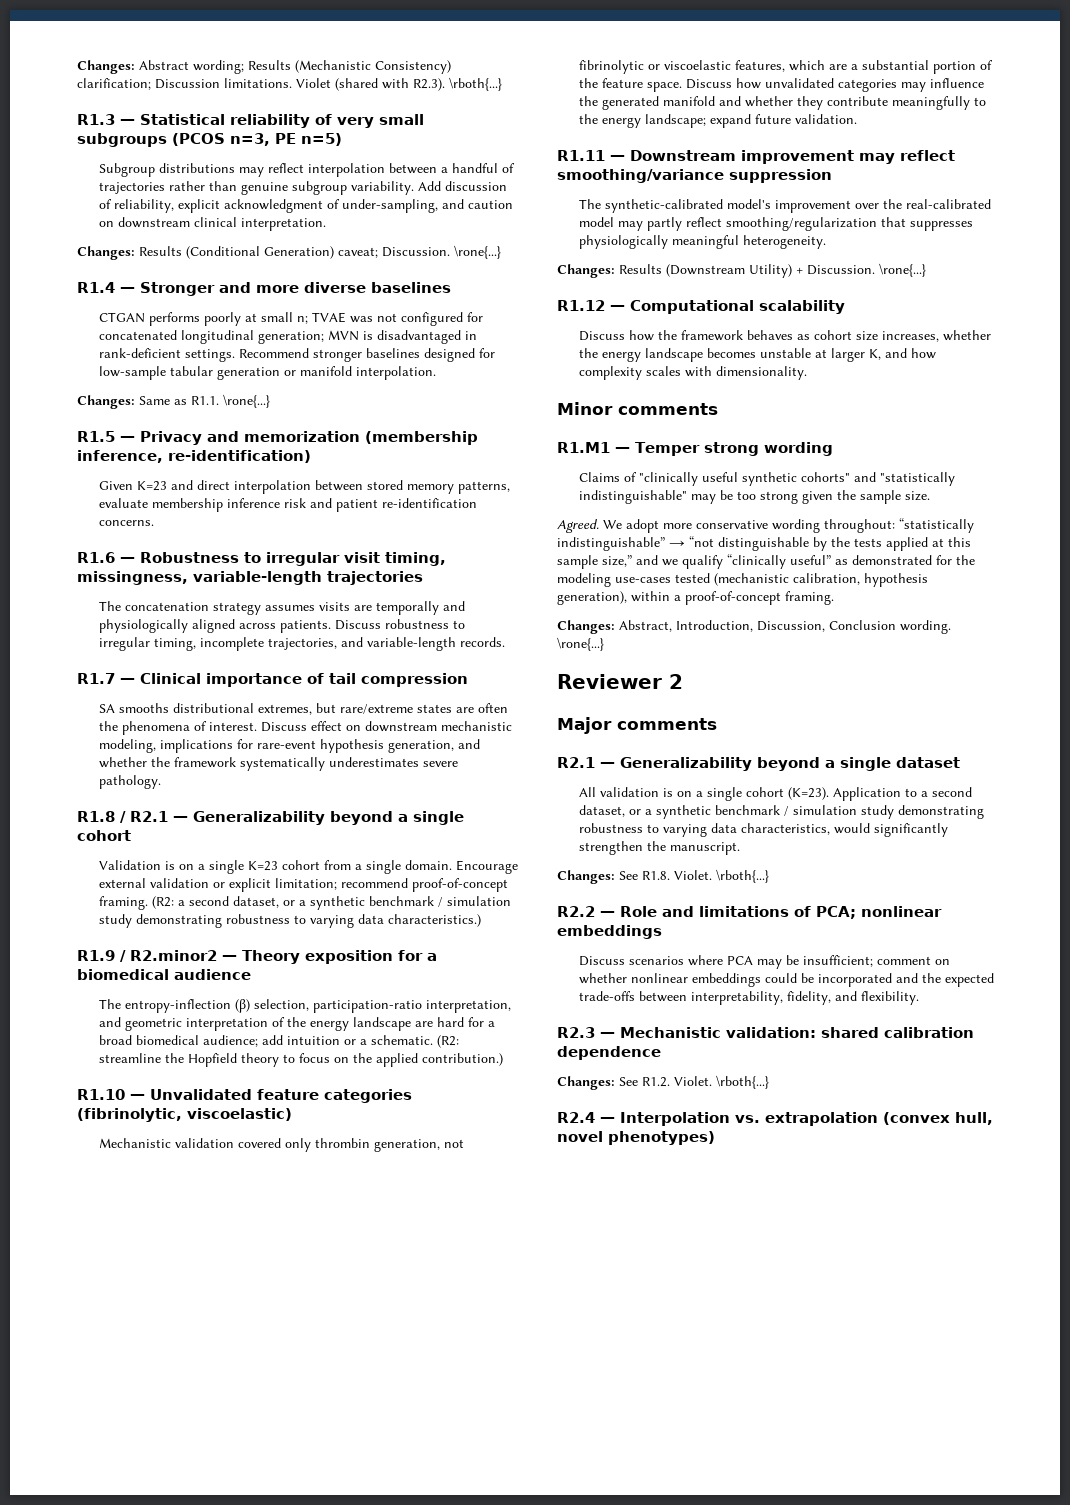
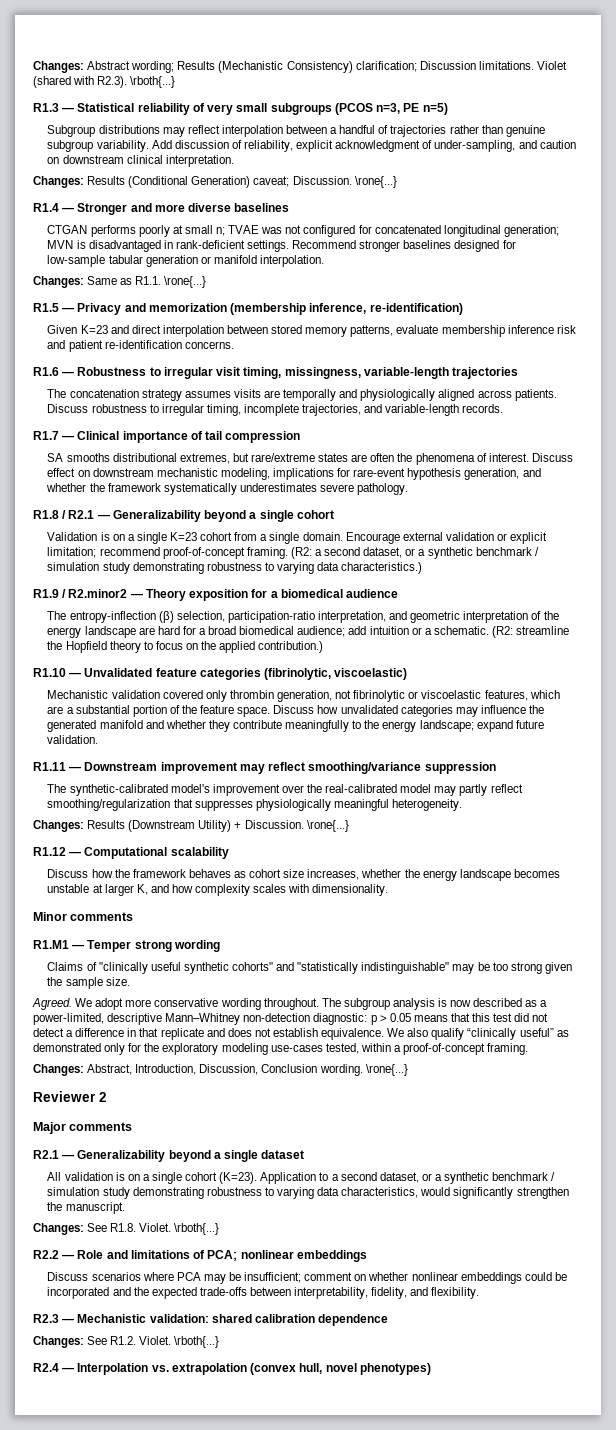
[824,518,974,533] [557,536,971,551] [557,555,678,569] throughout: “statistically indistinguishable” → “not distinguishable by the tests applied at this sample size,” and we -> [263,998,548,1010] [33,1013,549,1025] [33,1028,429,1040] throughout. The subgroup analysis is now described as a power-limited, descriptive Mann–Whitney non-detection diagnostic: p > 0.05 means that this test did not detect a difference in that replicate and does not establish equivalence. We also
(932, 560) none -> [104,1043,126,1055] only
(975, 560) none -> [162,1043,219,1055] exploratory
[675,573,928,587] [557,591,627,605] tested (mechanistic calibration, hypothesis generation), -> [325,1043,359,1054] tested,

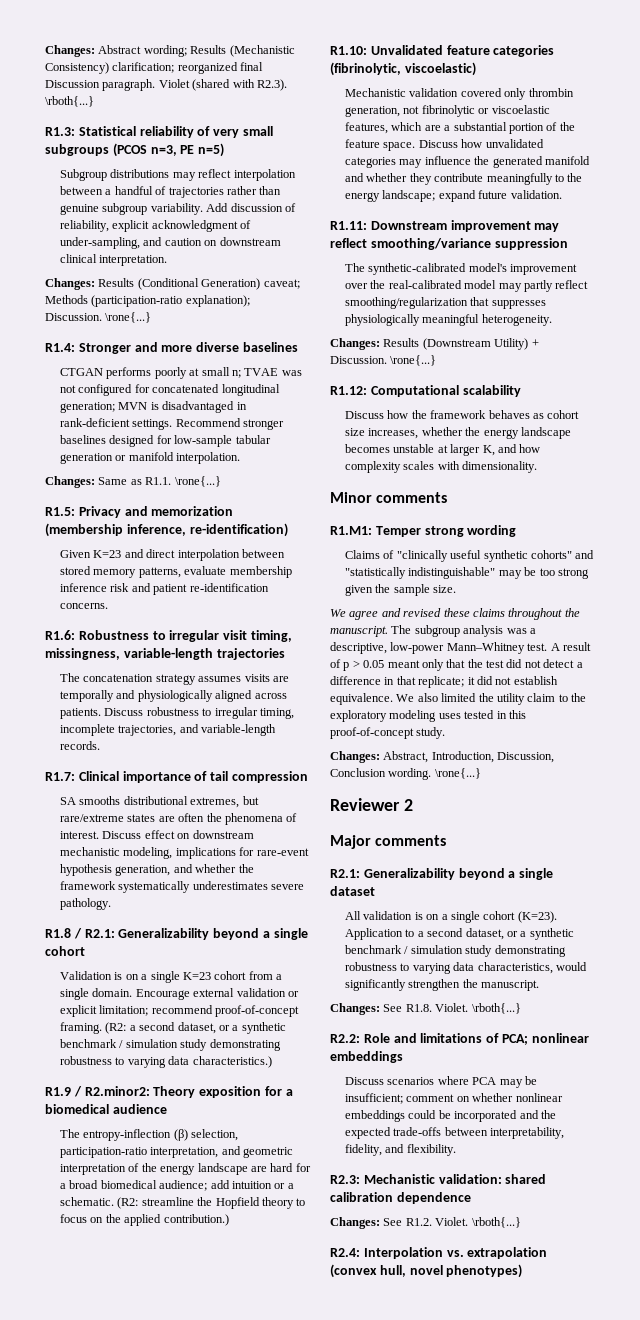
[419,61,534,70] Discussion limitations. -> [177,62,264,74] [45,79,156,91] reorganized final Discussion paragraph.
[33,103,75,112] R1.3 — -> [45,127,75,136] R1.3:
[292,176,397,188] [33,203,75,212] Discussion. \rone{...} // R1.4 — -> [45,295,250,307] [45,312,152,323] [45,343,75,352] Methods (participation-ratio explanation); Discussion. \rone{...} // R1.4:
[33,303,75,312] R1.5 — -> [45,507,75,516] R1.5:
[33,367,75,376] R1.6 — -> [45,630,75,640] R1.6:
[33,431,75,440] R1.7 — -> [45,772,75,781] R1.7:
[68,510,110,519] R2.1 — -> [84,929,115,938] R2.1:
[68,589,143,598] R2.minor2 — -> [84,1086,150,1096] R2.minor2:
[33,668,82,677] R1.10 — -> [330,46,367,55] R1.10:
[33,762,82,771] R1.11 — -> [330,221,367,230] R1.11:
[33,847,82,856] R1.12 — -> [330,386,367,395] R1.12:
[33,940,85,949] R1.M1 — -> [330,526,372,535] R1.M1:
[32,998,548,1010] [33,1013,491,1025] Agreed. We adopt more conservative wording throughout. The subgroup analysis is now described as a power-limited, descriptive Mann–Whitney non-detection diagnostic: p > 0.05 means that this -> [330,608,580,620] [330,625,536,637] [330,642,591,654] [330,659,483,671] We agree and revised these claims throughout the manuscript. The subgroup analysis was a descriptive, low-power Mann–Whitney test. A result of p > 0.05 meant only that the
[160,1028,252,1040] replicate and does -> [418,676,493,688] replicate; it did
[431,1028,569,1040] [33,1043,529,1055] qualify “clinically useful” as demonstrated only for the exploratory modeling use-cases tested, within a proof-of-concept framing. -> [441,693,586,705] [330,710,526,722] [330,727,446,739] limited the utility claim to the exploratory modeling uses tested in this proof-of-concept study.
[33,1150,75,1159] R2.1 — -> [330,869,360,878] R2.1:
[33,1250,75,1259] R2.2 — -> [330,1034,360,1043] R2.2:
[33,1314,75,1323] R2.3 — -> [330,1175,360,1184] R2.3:
[33,1363,75,1372] R2.4 — -> [330,1248,360,1257] R2.4:

